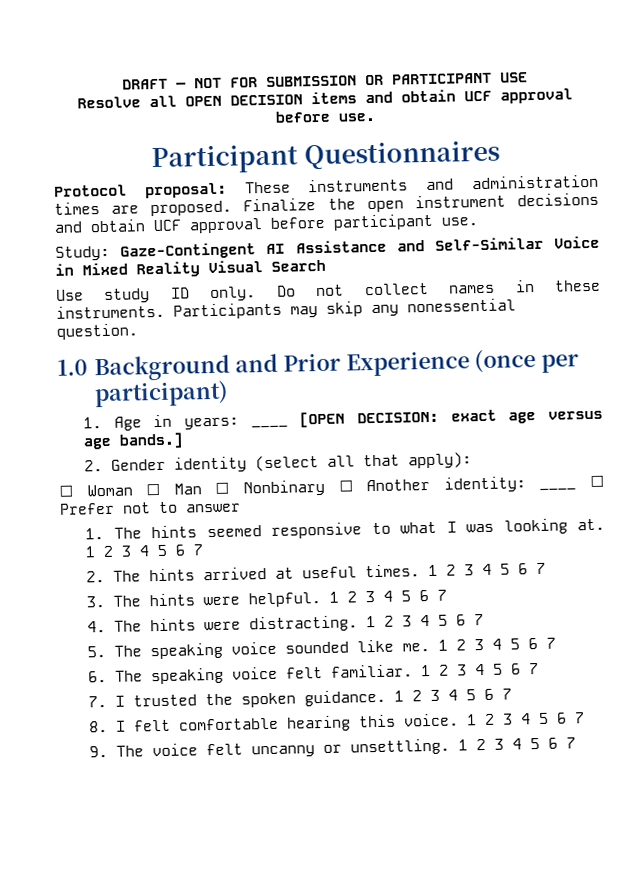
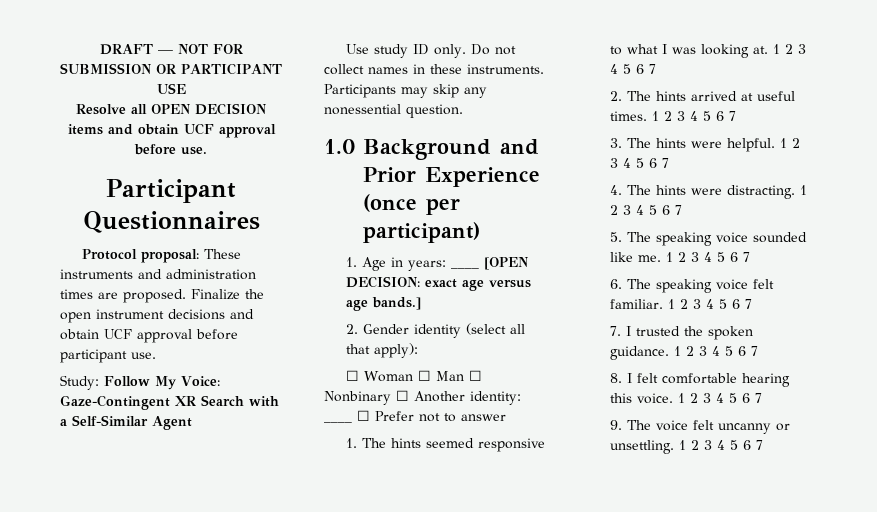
[120,235,600,260] [55,259,326,278] Gaze-Contingent AI Assistance and Self-Similar Voice in Mixed Reality Visual Search -> [104,376,220,390] [60,395,279,410] [60,415,192,430] Follow My Voice: Gaze-Contingent XR Search with a Self-Similar Agent

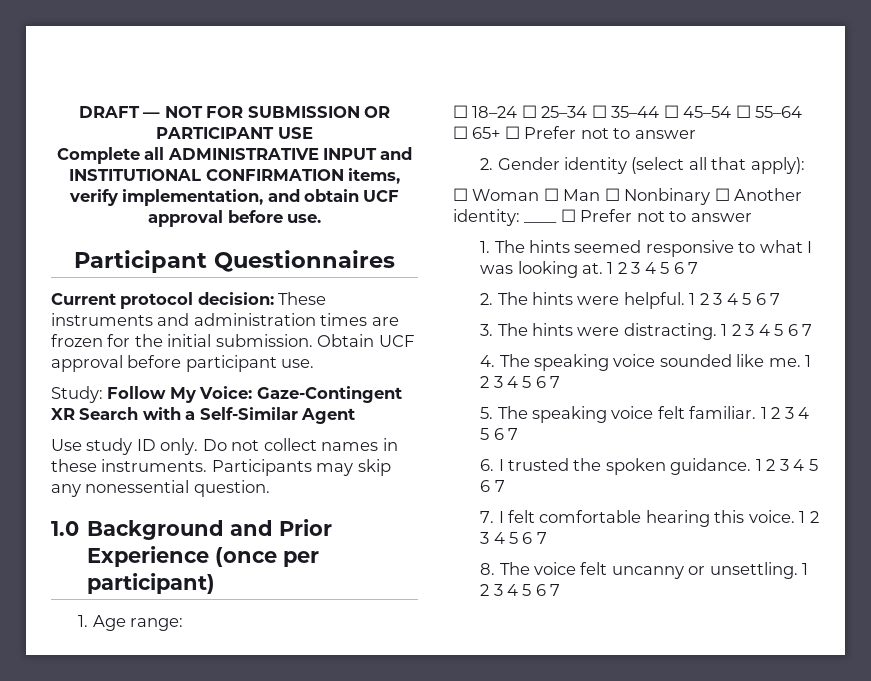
[76,103,267,115] [67,124,103,135] Resolve all OPEN DECISION items -> [56,147,413,164] [69,168,400,184] [68,189,264,206] Complete all ADMINISTRATIVE INPUT and INSTITUTIONAL CONFIRMATION items, verify implementation,
[82,249,200,263] Protocol proposal: -> [51,292,274,309] Current protocol decision:
[123,289,264,303] [60,309,254,323] [60,329,99,340] proposed. Finalize the open instrument decisions and obtain -> [51,334,375,347] frozen for the initial submission. Obtain
[391,257,530,271] [346,276,532,291] [346,297,422,311] in years: ____ [OPEN DECISION: exact age versus age bands.] -> [129,618,183,631] [453,105,803,118] [453,126,696,139] range: // ☐ 18–24 ☐ 25–34 ☐ 35–44 ☐ 45–54 ☐ 55–64 ☐ 65+ ☐ Prefer not to answer
[691,91,796,101] [610,111,648,121] arrived at useful times. -> [577,292,685,309] were helpful.
[727,138,776,152] helpful. -> [623,323,717,340] distracting.
[656,185,808,199] [610,205,683,215] [610,232,652,242] hints were distracting. 1 2 3 4 5 6 7 // 5. The -> (530, 360) none
[610,279,623,289] 6. -> [480,407,494,419] 5.
[610,326,622,336] 7. -> [480,459,495,471] 6.
[610,373,623,383] 8. -> [480,511,495,523] 7.
[610,420,623,430] 9. -> [480,563,496,575] 8.

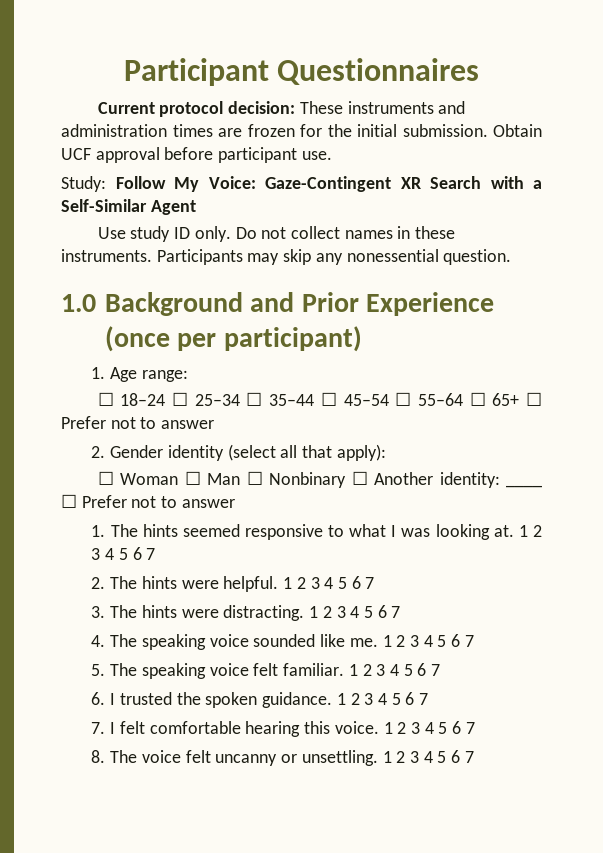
[78,106,391,118] [156,127,313,139] [56,147,413,164] [69,168,400,184] [68,189,400,206] [148,210,321,227] DRAFT — NOT FOR SUBMISSION OR PARTICIPANT USE // Complete all ADMINISTRATIVE INPUT and INSTITUTIONAL CONFIRMATION items, verify implementation, and obtain UCF approval before use. // -> (123, 72) none

